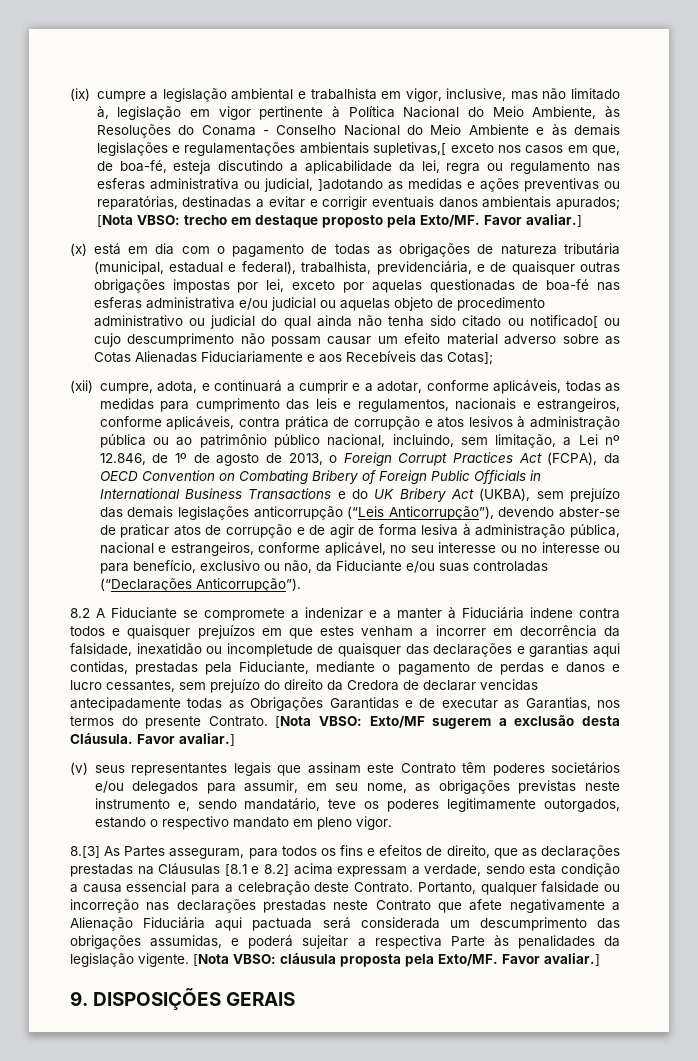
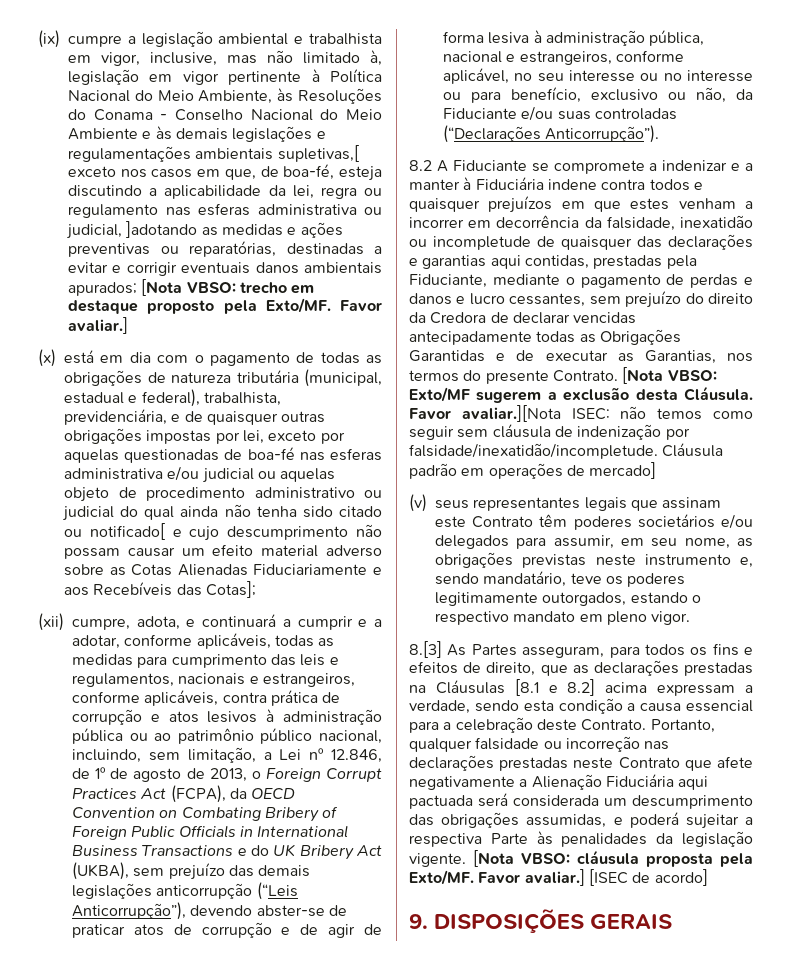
[604,318,620,326] ou -> [172,529,182,537] e
[179,733,235,746] avaliar.] -> [461,405,753,422] [409,424,690,440] [409,443,724,459] [409,462,657,479] avaliar.][Nota ISEC: não temos como seguir sem cláusula de indenização por falsidade/inexatidão/incompletude. Cláusula padrão em operações de mercado]
(600, 959) none -> [588,869,708,886] [ISEC de acordo]

